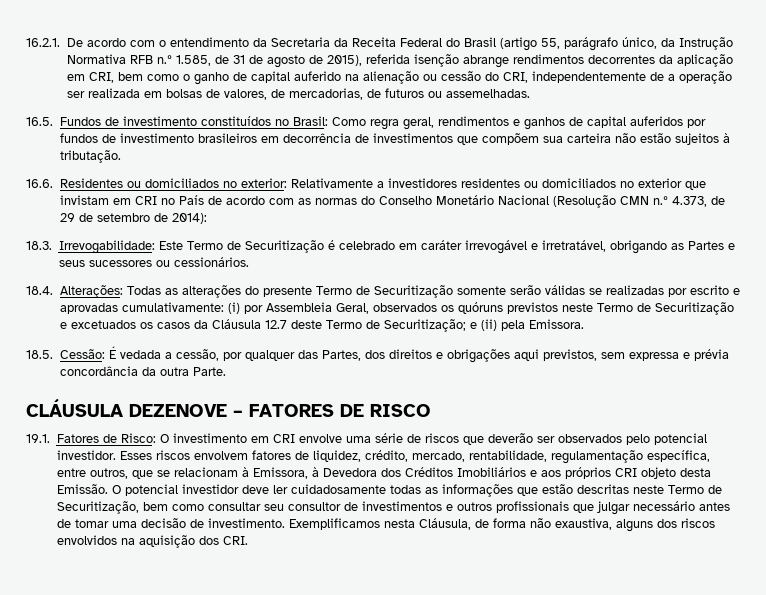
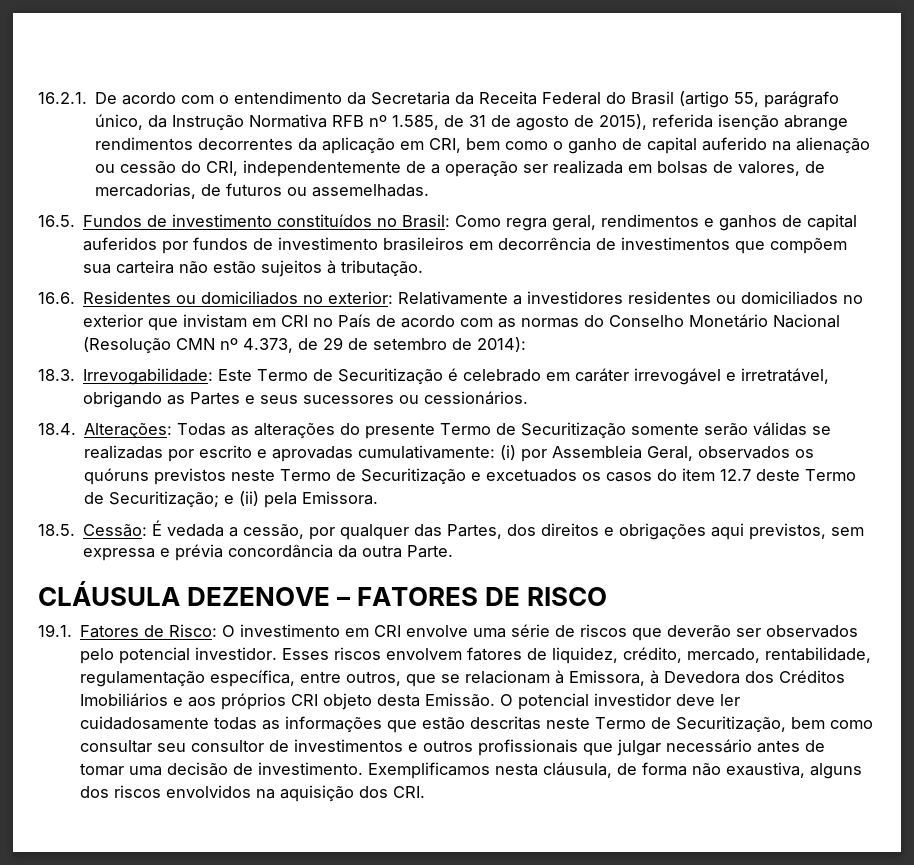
[156,55,172,64] n.º -> [369,115,388,127] nº
[652,196,668,205] n.º -> [220,338,239,350] nº
[193,319,261,329] da Cláusula -> [657,468,716,481] do item
[418,518,471,530] Cláusula, -> [543,762,613,778] cláusula,

